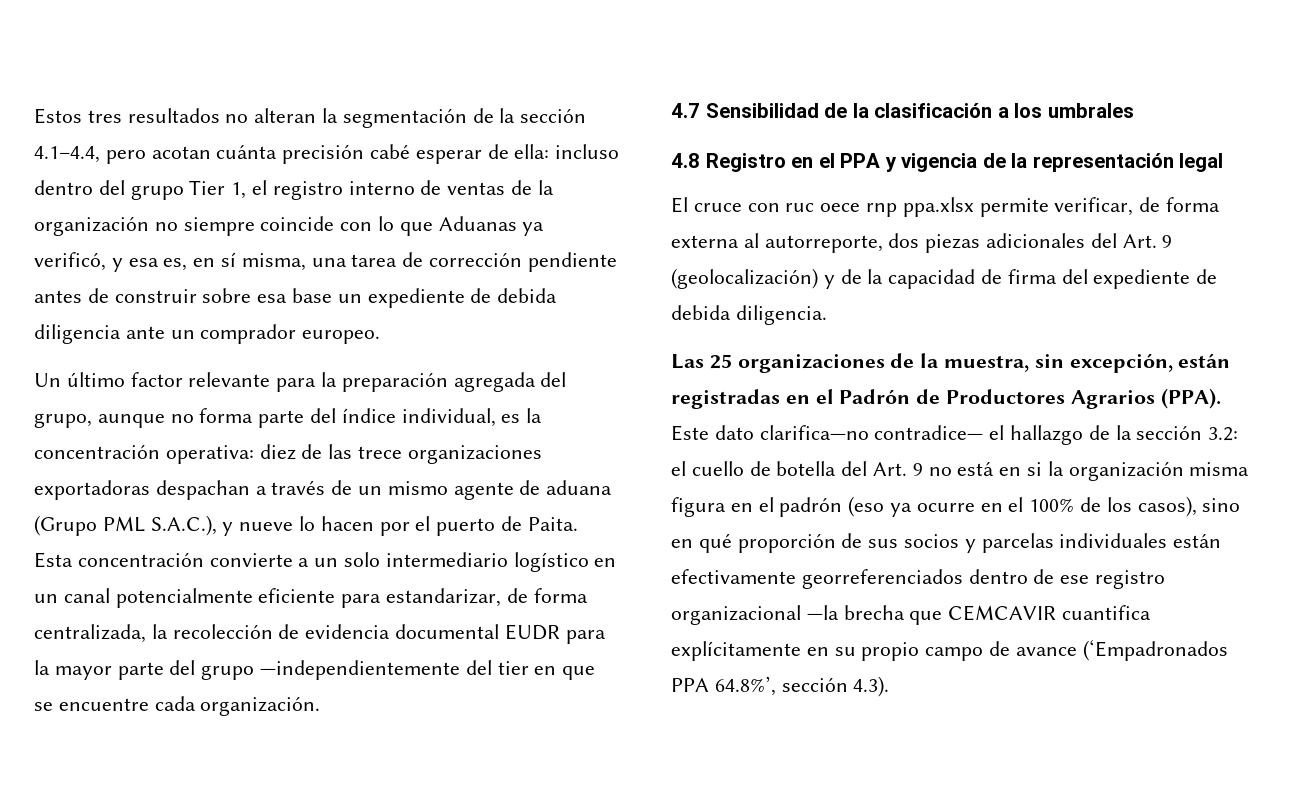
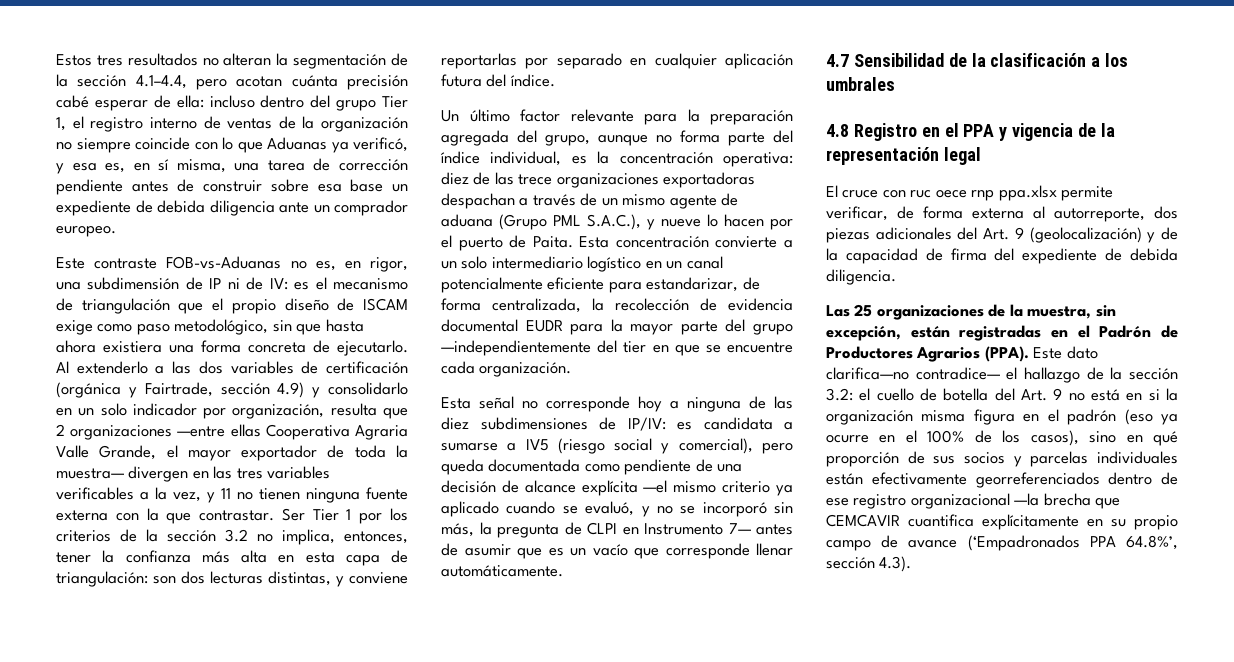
(381, 337) none -> [56,256,408,272] [56,277,409,290] [56,298,409,314] [56,319,364,335] [56,340,408,356] [56,361,409,374] [56,382,408,398] [56,403,408,419] [56,424,409,440] [56,445,408,461] [56,466,331,482] [56,487,408,503] [56,508,408,524] [56,529,408,545] [56,550,408,566] [56,571,408,587] [441,53,793,69] [441,74,555,87] // Este contraste FOB-vs-Aduanas no es, en rigor, una subdimensión de IP ni de IV: es el mecanismo de triangulación que el propio diseño de ISCAM exige como paso metodológico, sin que hasta ahora existiera una forma concreta de ejecutarlo. Al extenderlo a las dos variables de certificación (orgánica y Fairtrade, sección 4.9) y consolidarlo en un solo indicador por organización, resulta que 2 organizaciones —entre ellas Cooperativa Agraria Valle Grande, el mayor exportador de toda la muestra— divergen en las tres variables verificables a la vez, y 11 no tienen ninguna fuente externa con la que contrastar. Ser Tier 1 por los criterios de la sección 3.2 no implica, entonces, tener la confianza más alta en esta capa de triangulación: son dos lecturas distintas, y conviene reportarlas por separado en cualquier aplicación futura del índice.
(321, 706) none -> [441,396,793,412] [441,417,793,431] [441,438,793,454] [441,459,743,475] [441,480,793,496] [441,501,793,517] [441,522,793,538] [441,543,793,559] [441,565,563,577] // Esta señal no corresponde hoy a ninguna de las diez subdimensiones de IP/IV: es candidata a sumarse a IV5 (riesgo social y comercial), pero queda documentada como pendiente de una decisión de alcance explícita —el mismo criterio ya aplicado cuando se evaluó, y no se incorporó sin más, la pregunta de CLPI en Instrumento 7— antes de asumir que es un vacío que corresponde llenar automáticamente.

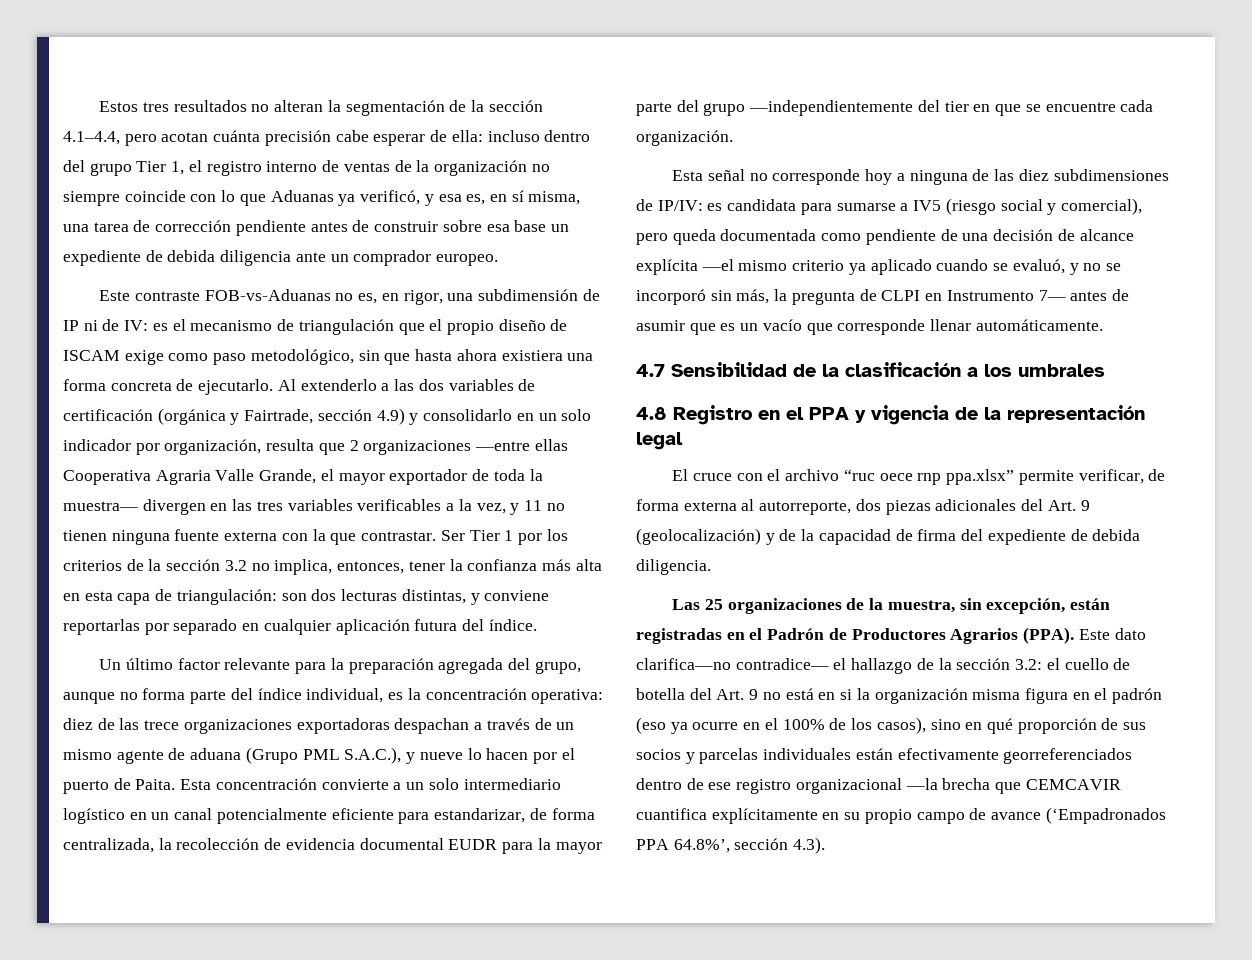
[56,95,89,108] cabé -> [335,130,369,142] cabe
[784,422,793,430] a -> [800,203,832,215] para
[910,190,932,198] ruc -> [767,469,875,481] el archivo “ruc
[998,185,1057,201] ppa.xlsx -> [946,469,1015,485] ppa.xlsx”

